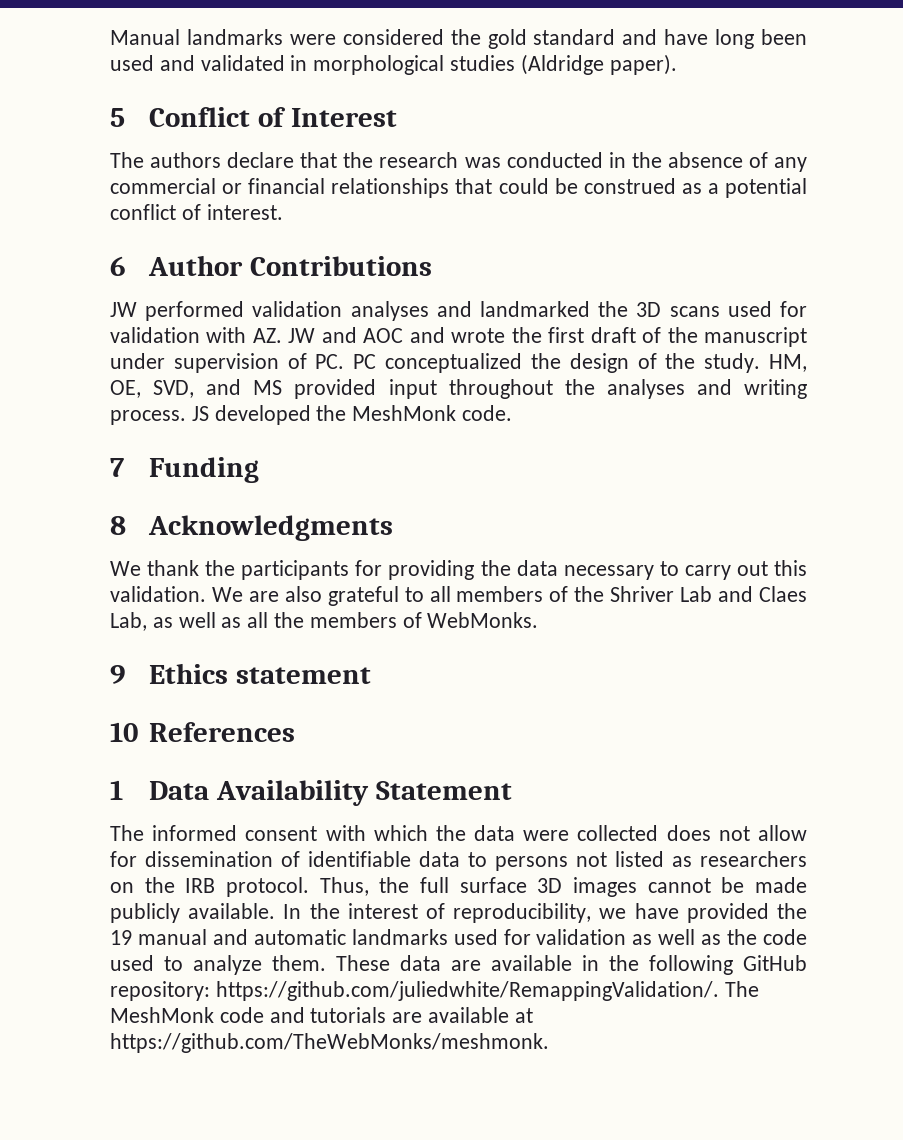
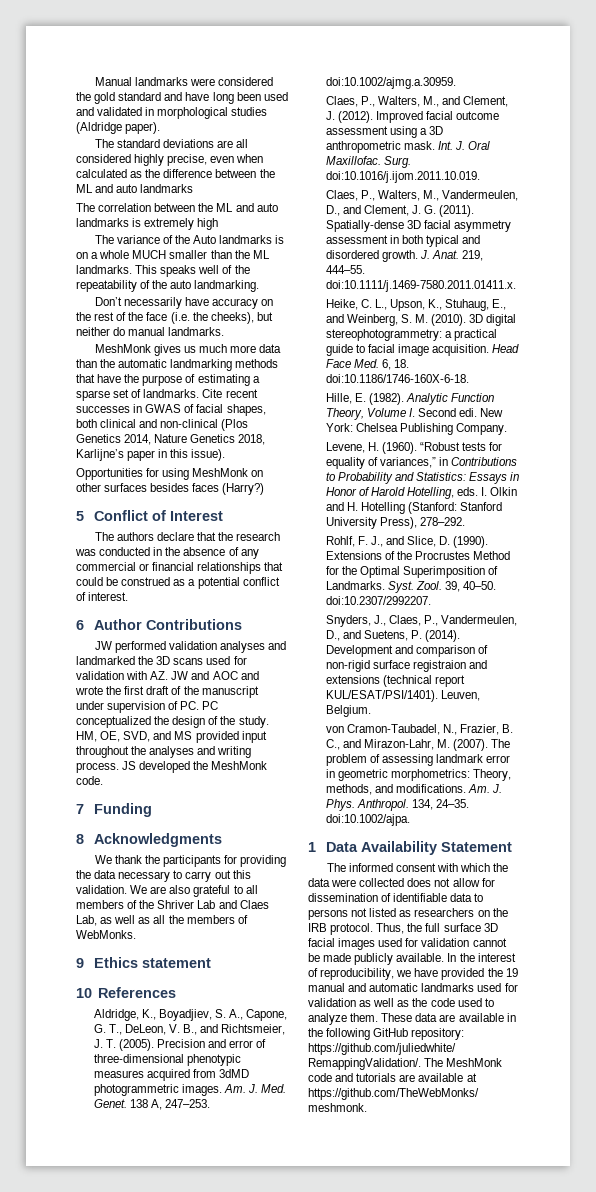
(677, 64) none -> [94,139,248,148] [76,154,264,166] [76,169,275,178] [76,184,194,193] [76,203,278,212] [76,218,219,230] [94,235,285,244] [76,250,270,259] [76,265,250,277] [76,280,260,292] [94,297,273,309] [76,312,273,324] [76,327,225,336] [94,344,282,356] [76,359,279,371] [76,374,260,386] [76,389,258,401] [76,404,266,416] [76,419,249,431] [76,434,266,445] [76,449,226,461] [76,468,264,480] [76,483,265,495] // The standard deviations are all considered highly precise, even when calculated as the difference between the ML and auto landmarks // The correlation between the ML and auto landmarks is extremely high // The variance of the Auto landmarks is on a whole MUCH smaller than the ML landmarks. This speaks well of the repeatability of the auto landmarking. // Don’t necessarily have accuracy on the rest of the face (i.e. the cheeks), but neither do manual landmarks. // MeshMonk gives us much more data than the automatic landmarking methods that have the purpose of estimating a sparse set of landmarks. Cite recent successes in GWAS of facial shapes, both clinical and non-clinical (Plos Genetics 2014, Nature Genetics 2018, Karlijne’s paper in this issue). // Opportunities for using MeshMonk on other surfaces besides faces (Harry?)
(296, 732) none -> [93,1009,288,1021] [93,1024,286,1035] [93,1039,267,1051] [93,1054,241,1066] [93,1069,249,1081] [93,1084,286,1096] [93,1099,210,1110] [325,77,456,89] [325,96,509,107] [325,111,499,123] [325,126,443,138] [325,141,490,153] [325,156,411,168] [325,171,480,183] [325,190,518,201] [325,205,475,217] [325,220,511,232] [325,235,480,247] [325,250,483,262] [325,265,365,274] [325,280,516,292] [325,299,507,311] [325,314,517,326] [325,329,497,341] [325,344,520,356] [325,359,409,370] [325,374,469,383] [325,393,494,405] [325,408,504,420] [325,423,507,435] [325,442,503,454] [325,457,517,469] [325,472,520,484] [325,487,518,499] [325,502,502,514] [325,517,465,529] [325,536,489,548] [325,551,510,560] [325,566,498,578] [325,581,496,593] [325,596,431,605] [325,615,517,627] [325,630,460,642] [325,645,488,657] [325,660,487,672] [325,675,465,687] [325,690,480,702] [325,705,371,717] [325,724,513,735] [325,739,511,751] [325,754,510,766] [325,769,511,781] [325,784,502,795] [325,799,469,811] [325,814,410,826] // Aldridge, K., Boyadjiev, S. A., Capone, G. T., DeLeon, V. B., and Richtsmeier, J. T. (2005). Precision and error of three-dimensional phenotypic measures acquired from 3dMD photogrammetric images. Am. J. Med. Genet. 138 A, 247–253. doi:10.1002/ajmg.a.30959. // Claes, P., Walters, M., and Clement, J. (2012). Improved facial outcome assessment using a 3D anthropometric mask. Int. J. Oral Maxillofac. Surg. doi:10.1016/j.ijom.2011.10.019. // Claes, P., Walters, M., Vandermeulen, D., and Clement, J. G. (2011). Spatially-dense 3D facial asymmetry assessment in both typical and disordered growth. J. Anat. 219, 444–55. doi:10.1111/j.1469-7580.2011.01411.x. // Heike, C. L., Upson, K., Stuhaug, E., and Weinberg, S. M. (2010). 3D digital stereophotogrammetry: a practical guide to facial image acquisition. Head Face Med. 6, 18. doi:10.1186/1746-160X-6-18. // Hille, E. (1982). Analytic Function Theory, Volume I. Second edi. New York: Chelsea Publishing Company. // Levene, H. (1960). “Robust tests for equality of variances,” in Contributions to Probability and Statistics: Essays in Honor of Harold Hotelling, eds. I. Olkin and H. Hotelling (Stanford: Stanford University Press), 278–292. // Rohlf, F. J., and Slice, D. (1990). Extensions of the Procrustes Method for the Optimal Superimposition of Landmarks. Syst. Zool. 39, 40–50. doi:10.2307/2992207. // Snyders, J., Claes, P., Vandermeulen, D., and Suetens, P. (2014). Development and comparison of non-rigid surface registraion and extensions (technical report KUL/ESAT/PSI/1401). Leuven, Belgium. // von Cramon-Taubadel, N., Frazier, B. C., and Mirazon-Lahr, M. (2007). The problem of assessing landmark error in geometric morphometrics: Theory, methods, and modifications. Am. J. Phys. Anthropol. 134, 24–35. doi:10.1002/ajpa.
[573,877,637,897] images -> [308,938,470,950] facial images used for validation

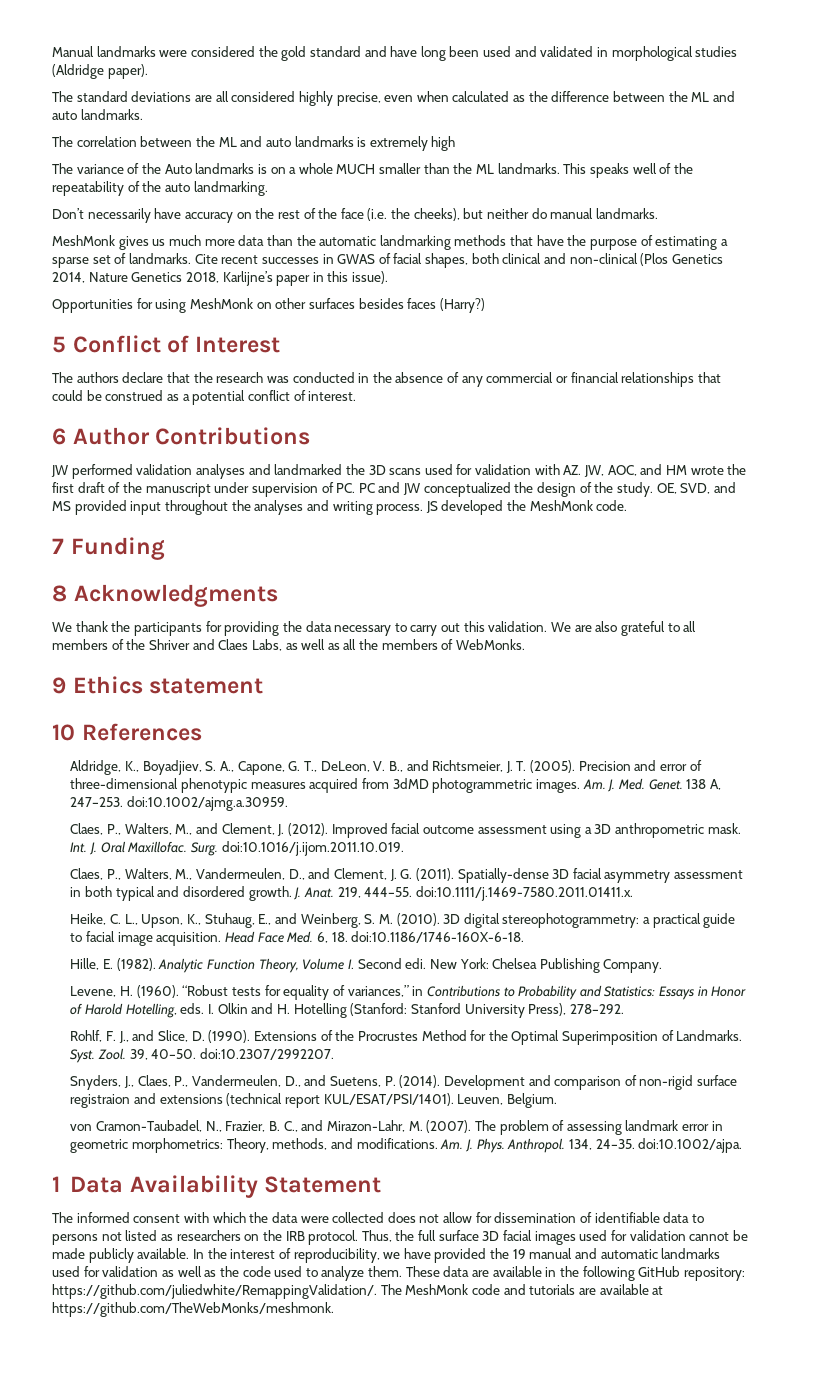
[140,184,194,193] landmarks -> [80,109,143,120] landmarks.
[171,671,259,680] JW and AOC and -> [584,464,687,477] JW, AOC, and HM
(219, 705) none -> [378,482,421,495] and JW
[76,731,97,742] HM, -> (653, 489) none
[197,900,216,909] Lab -> (190, 644) none
[76,915,97,926] Lab, -> [251,639,282,651] Labs,

